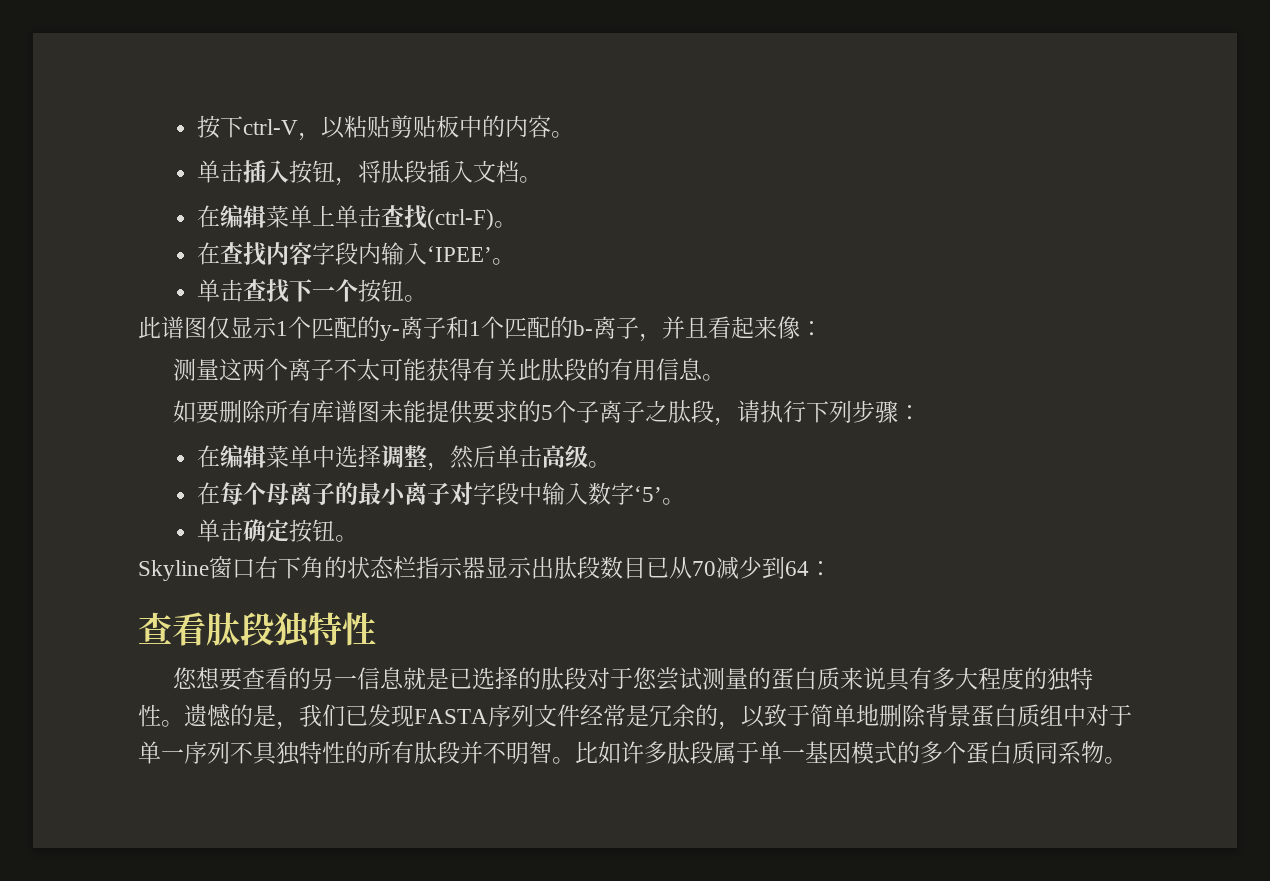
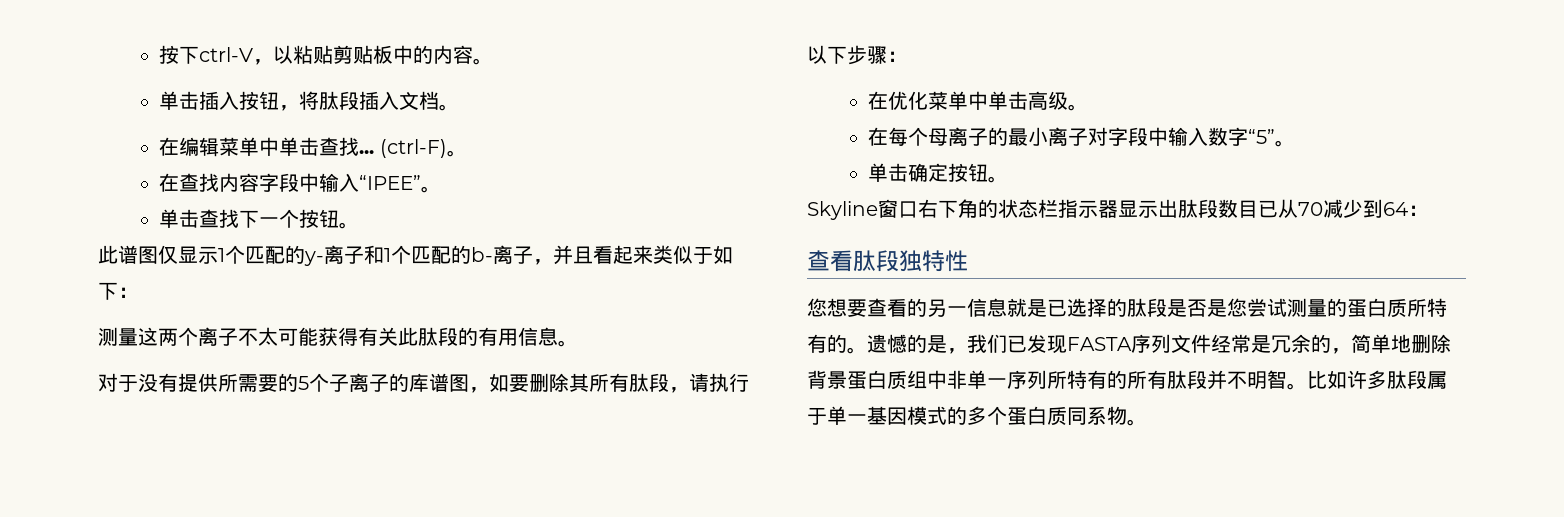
[312,205,428,229] 上单击查找 -> [259,137,375,156] 中单击查找...
[358,242,493,265] 内输入‘IPEE’ -> [299,173,422,192] 中输入“IPEE”
[777,316,800,339] 像 -> [653,245,733,264] [98,282,118,300] 类似于如下
[173,400,669,424] 如要删除所有库谱图未能提供要求的5个子离子之 -> [98,373,629,393] 对于没有提供所需要的5个子离子的库谱图，如要删除其所有
[806,400,853,423] 下列 -> [807,45,847,64] 以下
[220,445,497,471] 编辑菜单中选择调整，然后 -> [888,91,989,110] 优化菜单中
[634,486,663,502] ‘5’ -> [1248,129,1276,144] “5”
[587,667,634,689] 对于 -> [1167,299,1227,317] 是否是
[840,667,1094,691] [138,704,161,727] 来说具有多大程度的独特性 -> [1407,298,1447,317] [807,334,847,353] 所特有的
[741,704,810,728] 以致于 -> (1351, 351) none
[1086,704,1132,726] 对于 -> [947,370,967,389] 非
[230,741,345,765] 不具独特性 -> [1047,370,1107,389] 所特有

